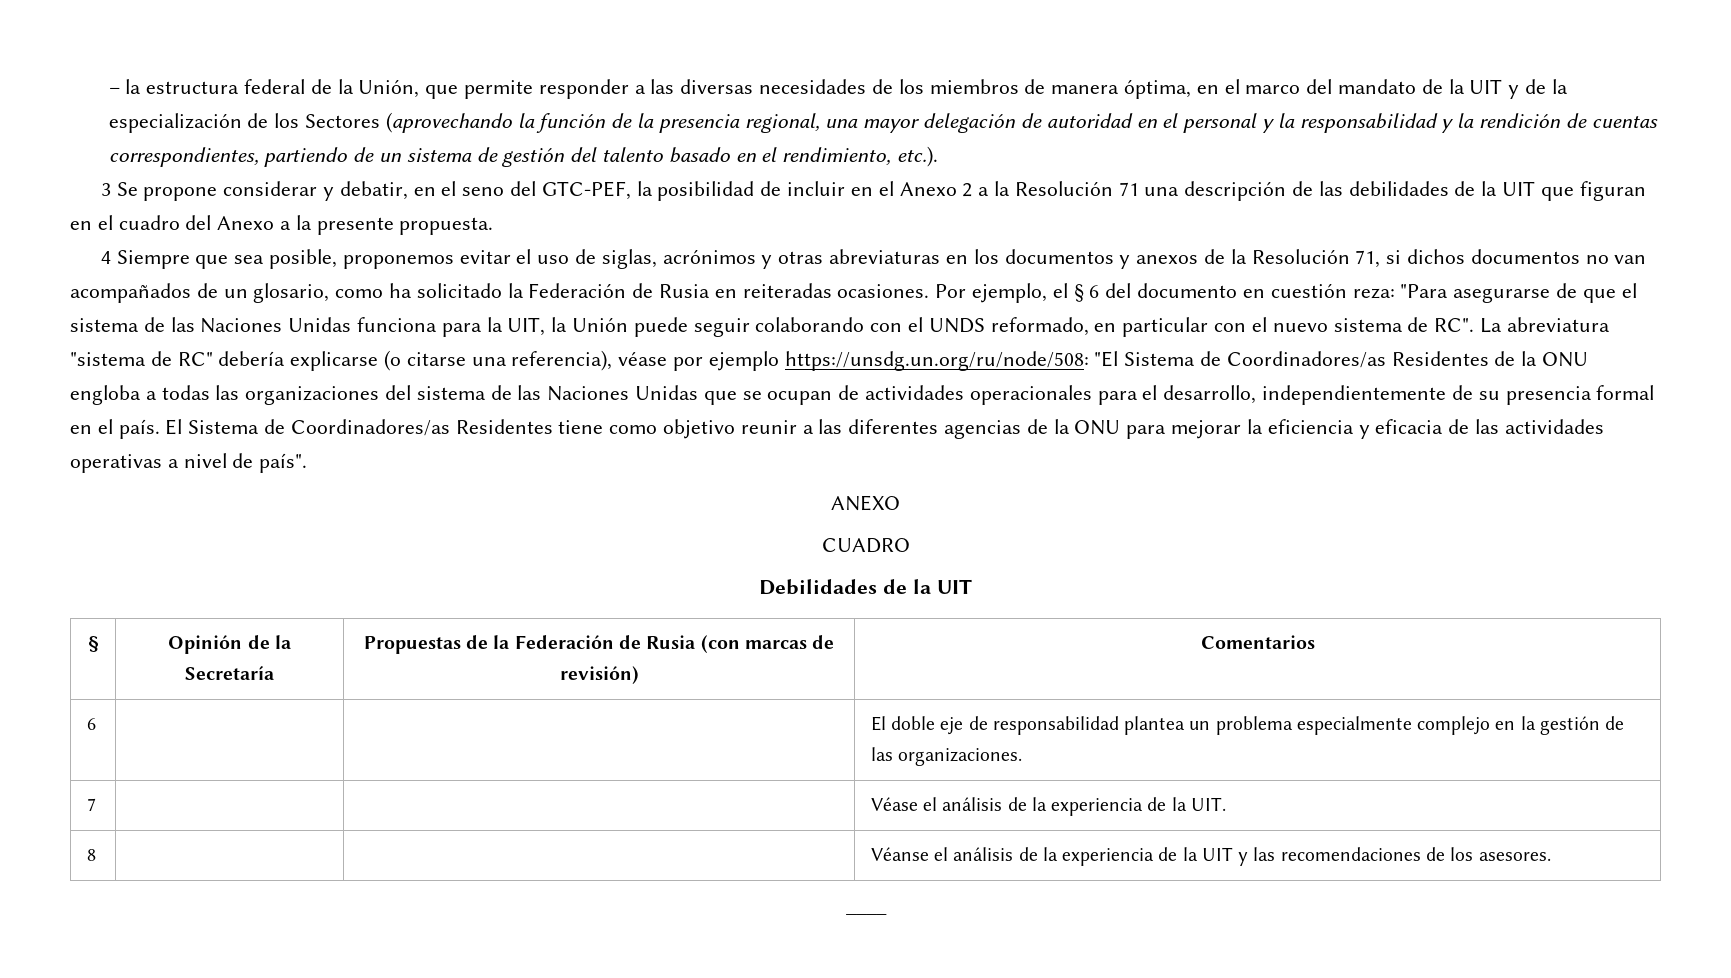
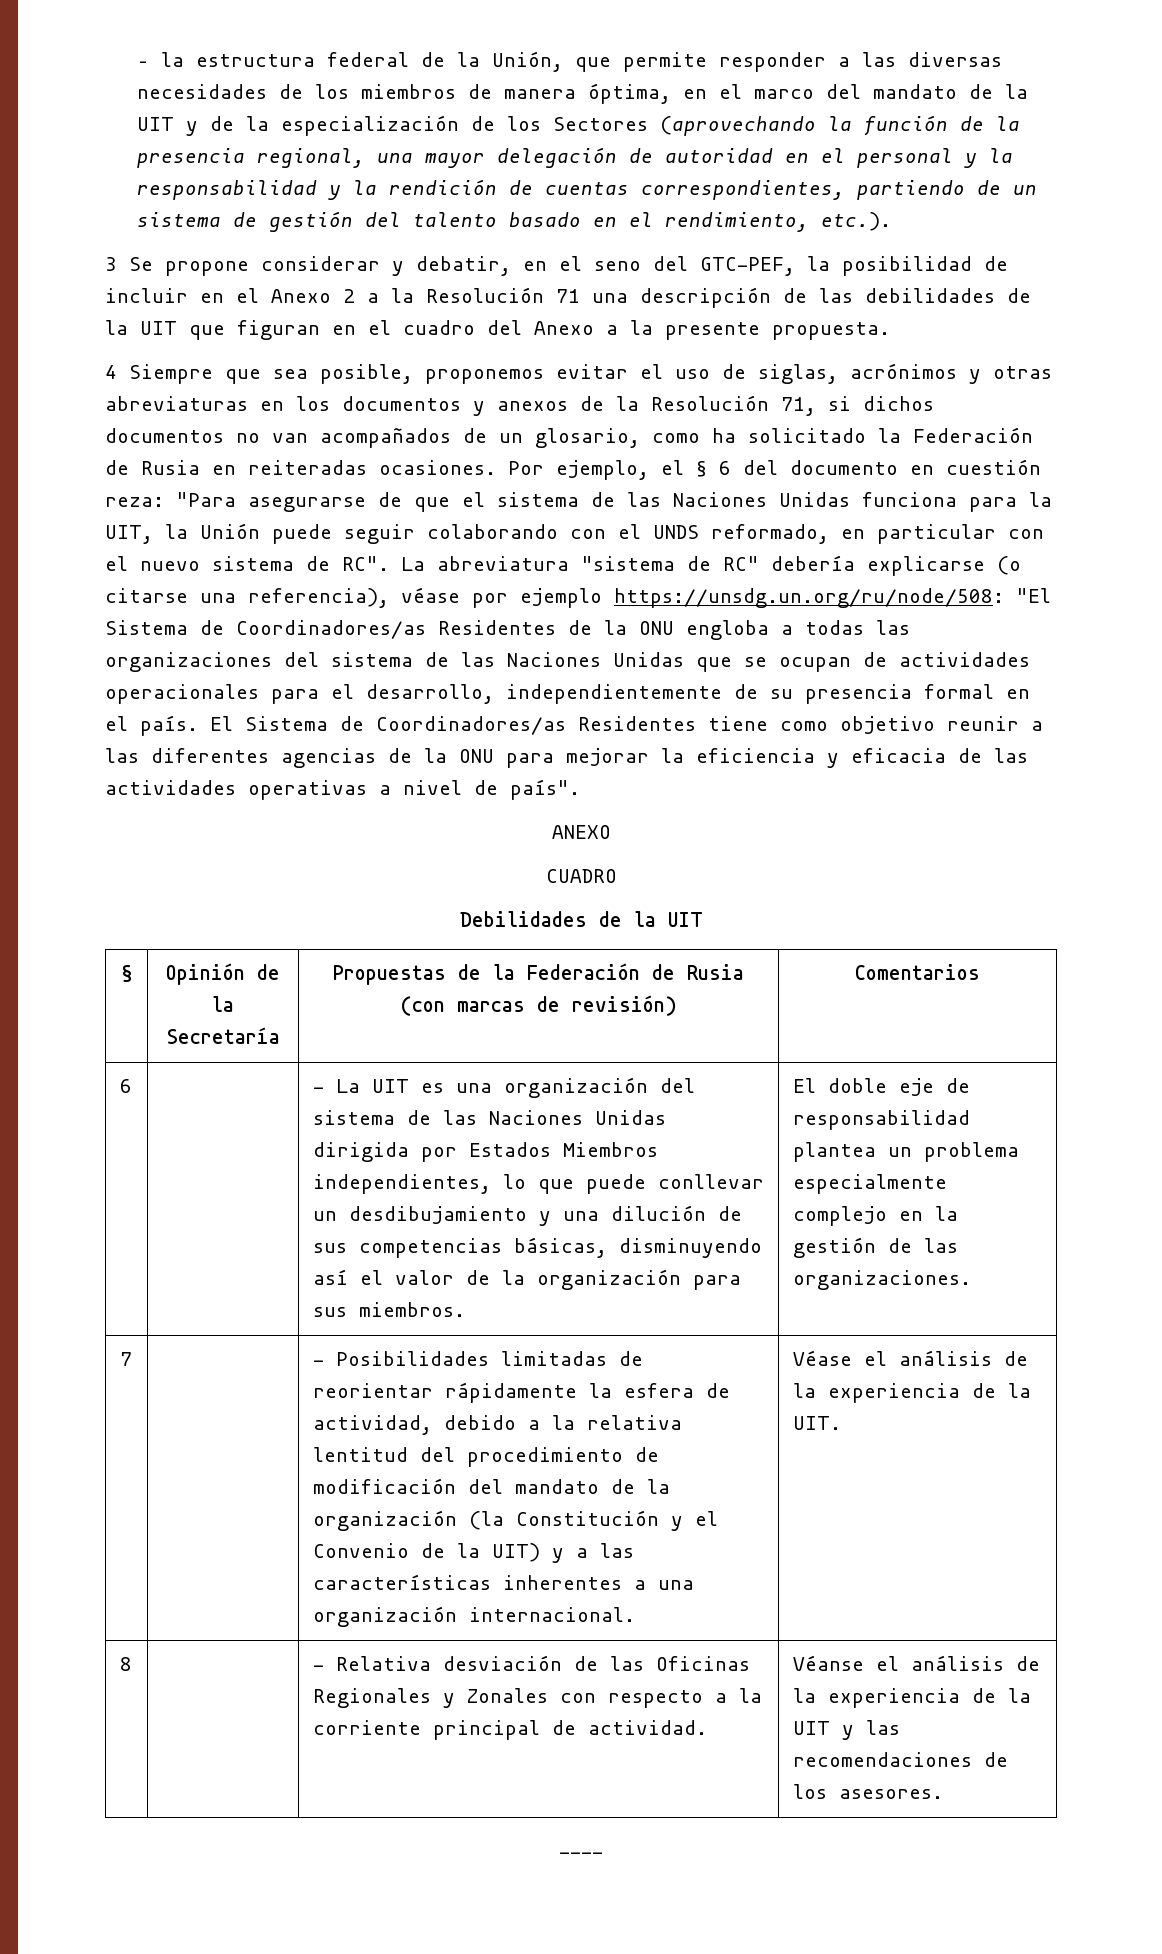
(96, 724) none -> [312,1077,695,1098] [312,1110,666,1125] [312,1142,658,1162] [312,1174,764,1194] [312,1205,742,1226] [312,1237,762,1258] [312,1269,741,1290] [312,1302,465,1317] - La UIT es una organización del sistema de las Naciones Unidas dirigida por Estados Miembros independientes, lo que puede conllevar un desdibujamiento y una dilución de sus competencias básicas, disminuyendo así el valor de la organización para sus miembros.
(96, 804) none -> [312,1351,643,1366] [312,1382,730,1403] [312,1415,682,1435] [312,1447,659,1467] [312,1478,670,1494] [312,1510,718,1531] [312,1543,634,1563] [312,1574,694,1590] [312,1606,635,1627] - Posibilidades limitadas de reorientar rápidamente la esfera de actividad, debido a la relativa lentitud del procedimiento de modificación del mandato de la organización (la Constitución y el Convenio de la UIT) y a las características inherentes a una organización internacional.
(96, 855) none -> [312,1655,750,1671] [312,1688,762,1708] [312,1720,707,1740] - Relativa desviación de las Oficinas Regionales y Zonales con respecto a la corriente principal de actividad.

